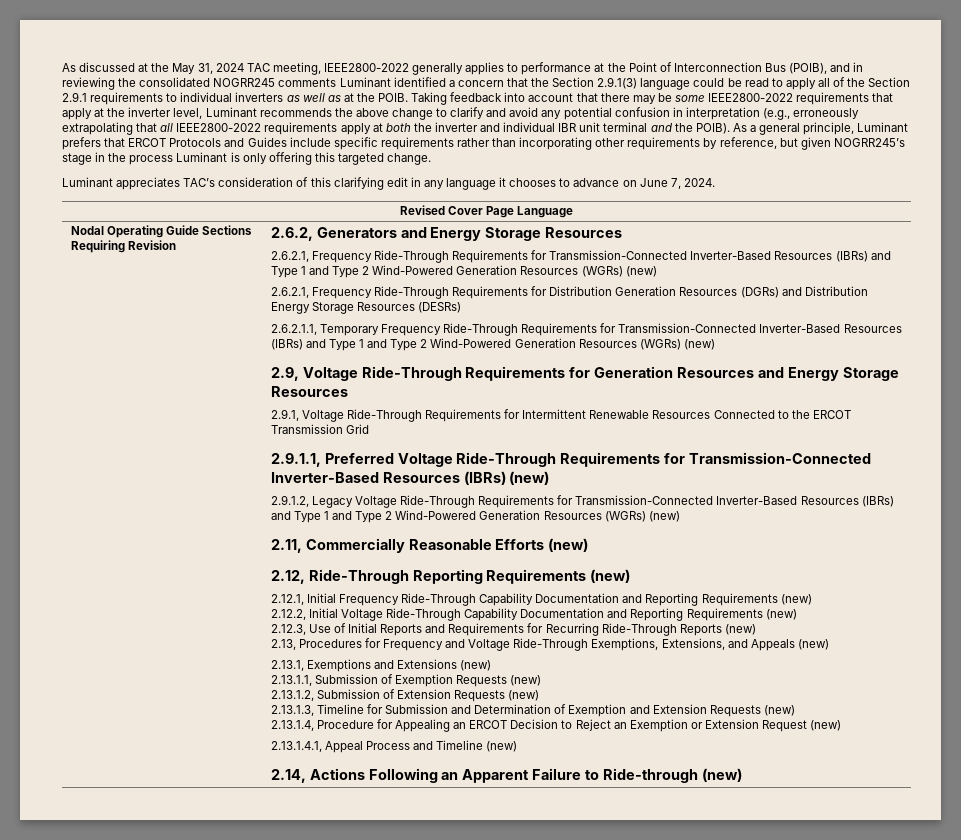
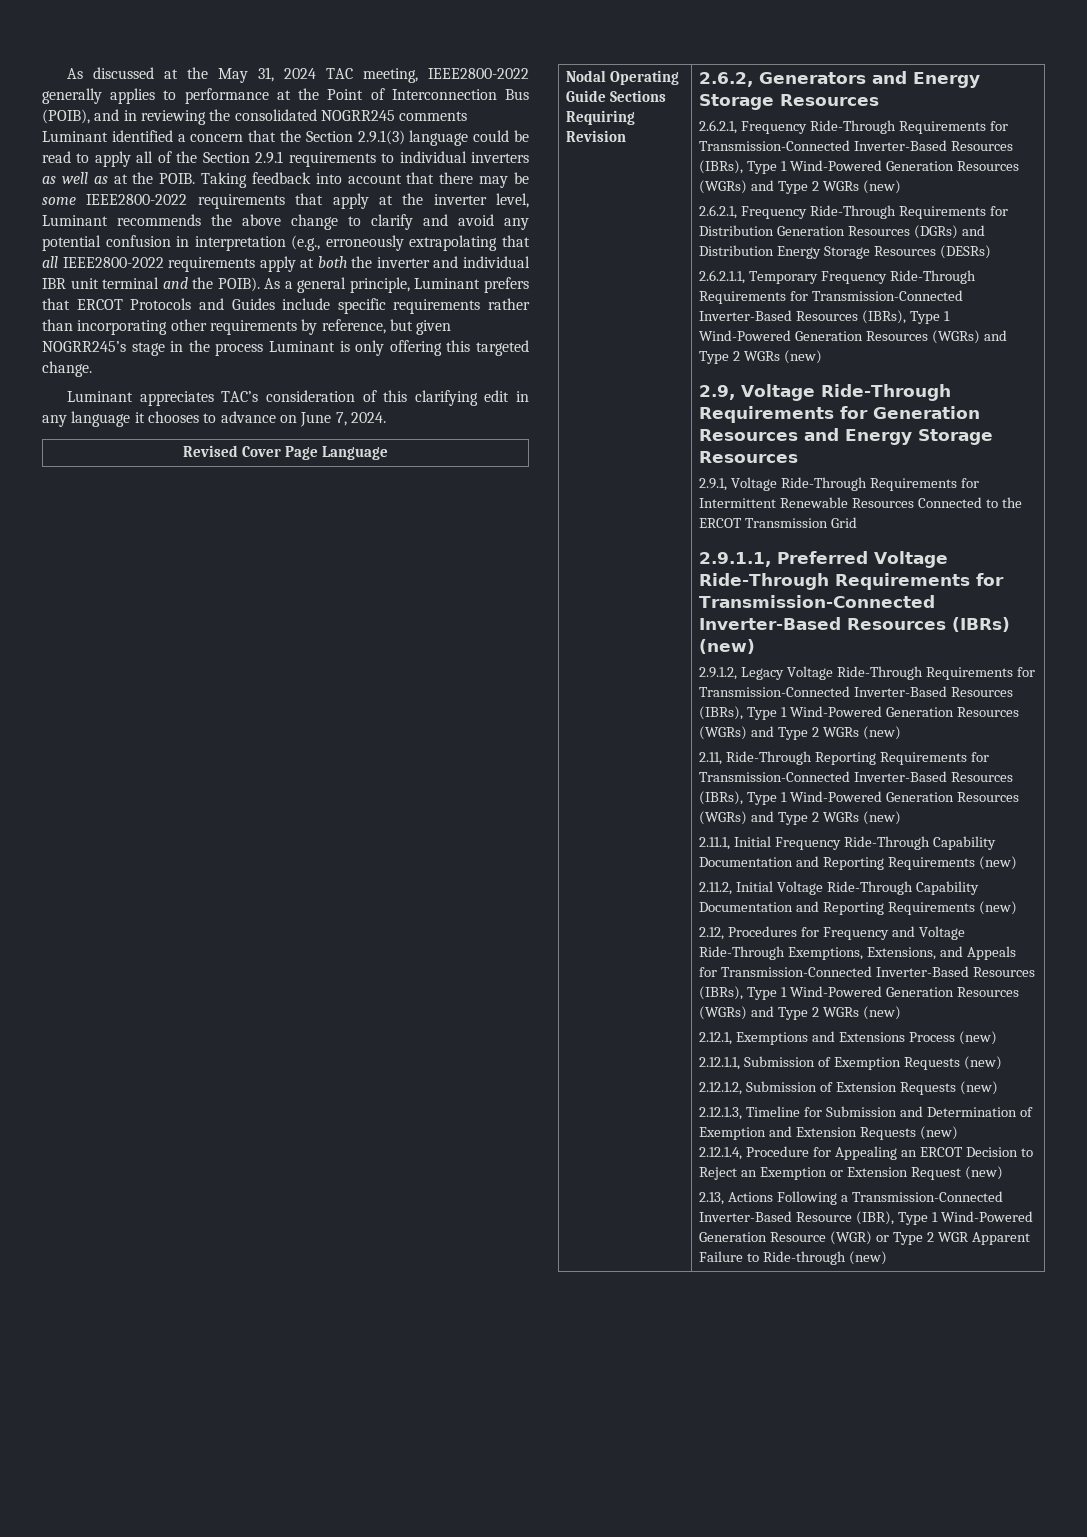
[835,251,891,262] [270,265,623,278] (IBRs) and Type 1 and Type 2 Wind-Powered Generation Resources (WGRs) -> [699,160,1019,174] [699,180,859,194] (IBRs), Type 1 Wind-Powered Generation Resources (WGRs) and Type 2 WGRs
[270,338,681,351] (IBRs) and Type 1 and Type 2 Wind-Powered Generation Resources (WGRs) -> [862,310,950,324] [699,330,1007,344] [699,351,781,364] (IBRs), Type 1 Wind-Powered Generation Resources (WGRs) and Type 2 WGRs
[861,496,894,507] [270,510,680,523] [270,538,589,553] [270,569,631,584] [270,594,304,605] (IBRs) and Type 1 and Type 2 Wind-Powered Generation Resources (WGRs) (new) // 2.11, Commercially Reasonable Efforts (new) // 2.12, Ride-Through Reporting Requirements (new) // 2.12.1, -> [699,706,1019,720] [699,726,901,740] [699,751,989,765] [699,771,1014,782] [699,791,1019,805] [699,811,901,825] [699,837,731,850] (IBRs), Type 1 Wind-Powered Generation Resources (WGRs) and Type 2 WGRs (new) // 2.11, Ride-Through Reporting Requirements for Transmission-Connected Inverter-Based Resources (IBRs), Type 1 Wind-Powered Generation Resources (WGRs) and Type 2 WGRs (new) // 2.11.1,
[270,609,306,620] 2.12.2, -> [699,882,733,895] 2.11.2,
[270,623,756,636] [270,639,296,650] 2.12.3, Use of Initial Reports and Requirements for Recurring Ride-Through Reports (new) // 2.13, -> [699,927,725,940] 2.12,
[797,639,829,650] [270,660,304,671] (new) // 2.13.1, -> [699,966,1035,977] [699,986,1019,1000] [699,1006,901,1020] [699,1032,733,1045] for Transmission-Connected Inverter-Based Resources (IBRs), Type 1 Wind-Powered Generation Resources (WGRs) and Type 2 WGRs (new) // 2.12.1,
[460,660,492,671] [270,675,312,686] (new) // 2.13.1.1, -> [908,1031,997,1045] [699,1057,741,1070] Process (new) // 2.12.1.1,
[270,690,314,701] 2.13.1.2, -> [699,1082,743,1095] 2.12.1.2,
[270,705,314,716] 2.13.1.3, -> [699,1107,743,1120] 2.12.1.3,
[270,720,314,731] 2.13.1.4, -> [699,1147,743,1160] 2.12.1.4,
[270,740,518,753] [270,768,459,783] 2.13.1.4.1, Appeal Process and Timeline (new) // 2.14, Actions Following an -> [699,1191,1003,1205] [699,1211,1033,1225] [699,1231,969,1245] 2.13, Actions Following a Transmission-Connected Inverter-Based Resource (IBR), Type 1 Wind-Powered Generation Resource (WGR) or Type 2 WGR

